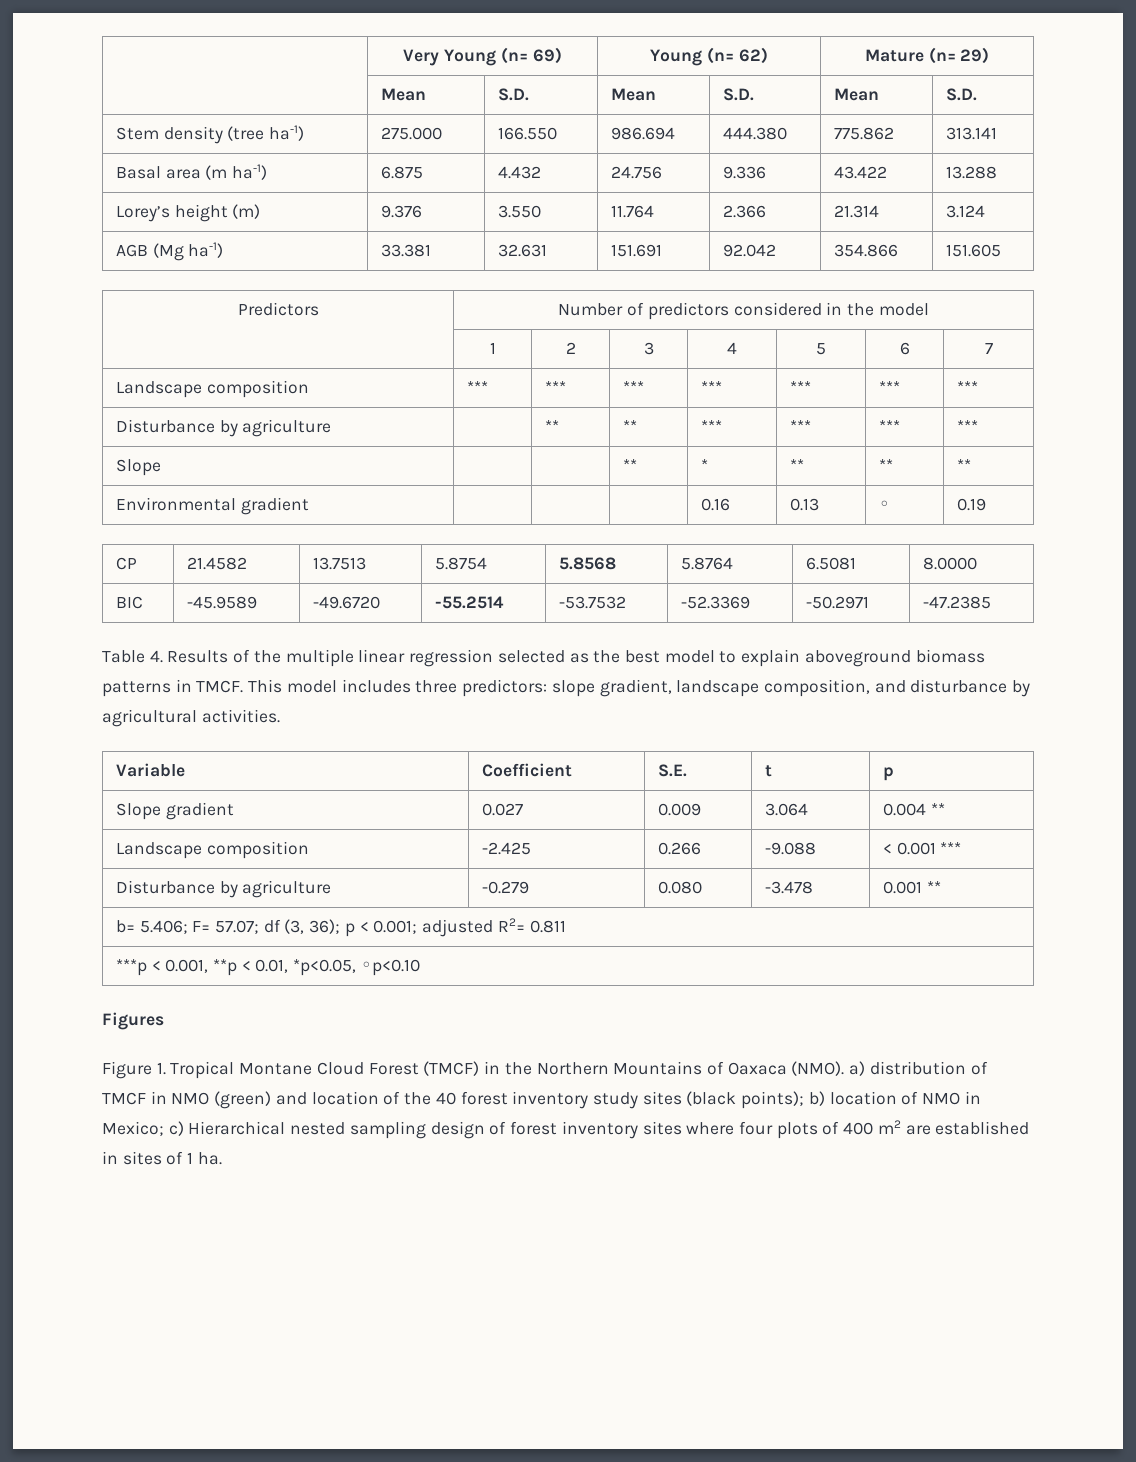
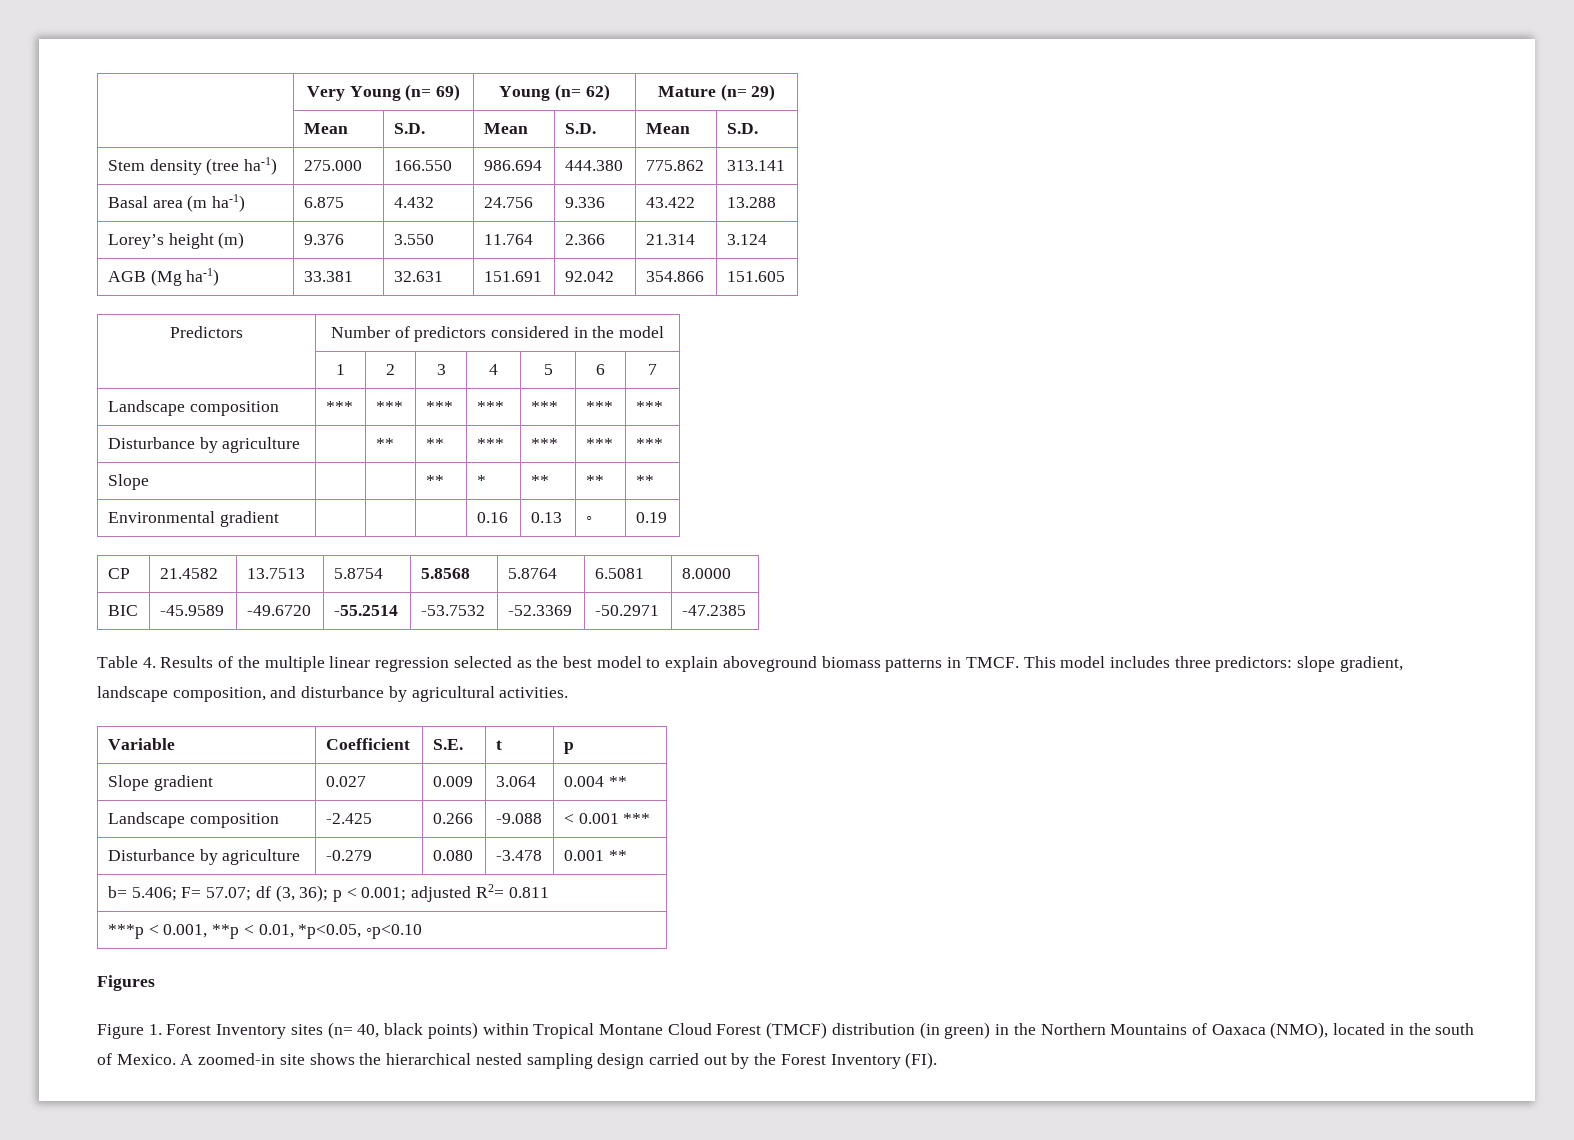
(166, 1068) none -> [166,1022,529,1039] Forest Inventory sites (n= 40, black points) within
(480, 1068) none -> [831,1022,991,1039] distribution (in green)
[791,1061,988,1076] [102,1091,981,1109] [102,1120,1030,1139] [102,1151,222,1165] (NMO). a) distribution of TMCF in NMO (green) and location of the 40 forest inventory study sites (black points); b) location of NMO in Mexico; c) Hierarchical nested sampling design of forest inventory sites where four plots of 400 m2 are established in sites of 1 ha. -> [1270,1022,1475,1039] [97,1052,938,1069] (NMO), located in the south of Mexico. A zoomed-in site shows the hierarchical nested sampling design carried out by the Forest Inventory (FI).

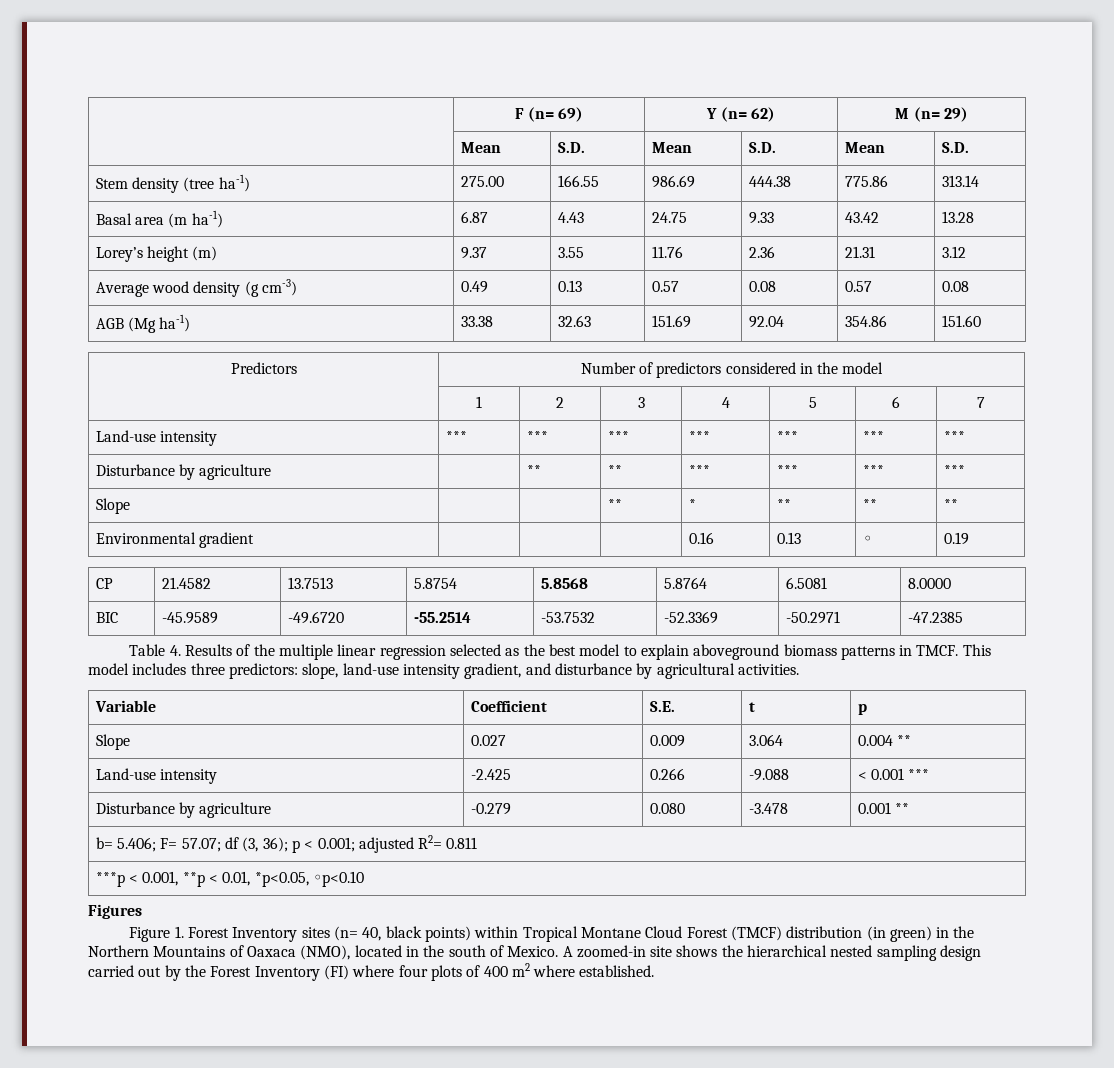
[306,86,401,101] | Very Young -> [514,108,524,119] | F
[499,86,551,101] Young -> [706,108,718,119] Y
[657,86,716,97] Mature -> [895,108,910,119] M
[303,160,362,171] [393,160,452,171] [483,160,542,171] [564,160,623,171] [645,160,704,171] [726,160,785,171] [107,194,246,212] [303,197,344,208] [393,197,434,208] [483,197,533,208] [564,197,605,208] [645,197,695,208] [726,197,776,208] [107,232,245,249] [303,234,344,245] [393,234,434,245] [483,234,533,245] [564,234,605,245] [645,234,695,245] [726,234,767,245] [107,268,220,286] [303,271,353,282] [393,271,443,282] [483,271,542,282] [564,271,614,282] [645,271,704,282] [726,271,785,282] 275.000 | 166.550 | 986.694 | 444.380 | 775.862 | 313.141 // Basal area (m ha-1) | 6.875 | 4.432 | 24.756 | 9.336 | 43.422 | 13.288 // Lorey’s height (m) | 9.376 | 3.550 | 11.764 | 2.366 | 21.314 | 3.124 // AGB (Mg ha-1) | 33.381 | 32.631 | 151.691 | 92.042 | 354.866 | 151.605 -> [460,176,504,187] [557,175,599,187] [651,175,695,188] [748,176,791,187] [844,175,888,187] [941,175,979,187] [95,210,223,228] [460,211,488,223] [557,212,584,223] [651,212,687,223] [748,212,774,224] [844,212,879,223] [941,211,974,223] [95,246,218,262] [460,247,487,259] [557,247,584,258] [651,246,683,258] [748,246,775,258] [844,246,875,258] [941,246,966,258] [95,279,297,297] [460,281,488,293] [557,280,582,292] [651,281,679,292] [748,281,776,292] [844,281,872,292] [941,281,969,292] [95,314,191,333] [460,316,493,327] [557,315,591,327] [651,315,691,328] [748,316,784,328] [844,315,887,327] [941,315,981,327] 275.00 | 166.55 | 986.69 | 444.38 | 775.86 | 313.14 // Basal area (m ha-1) | 6.87 | 4.43 | 24.75 | 9.33 | 43.42 | 13.28 // Lorey’s height (m) | 9.37 | 3.55 | 11.76 | 2.36 | 21.31 | 3.12 // Average wood density (g cm-3) | 0.49 | 0.13 | 0.57 | 0.08 | 0.57 | 0.08 // AGB (Mg ha-1) | 33.38 | 32.63 | 151.69 | 92.04 | 354.86 | 151.60
[107,400,279,416] Landscape composition -> [95,430,217,446] Land-use intensity
[1297,656,1403,672] [97,686,266,702] slope gradient, landscape composition, -> [302,663,522,679] slope, land-use intensity gradient,
[153,775,213,791] gradient -> (130, 742) none
[107,812,279,828] Landscape composition -> [95,768,217,784] Land-use intensity
[905,1052,938,1069] (FI). -> [323,963,655,981] (FI) where four plots of 400 m2 where established.

